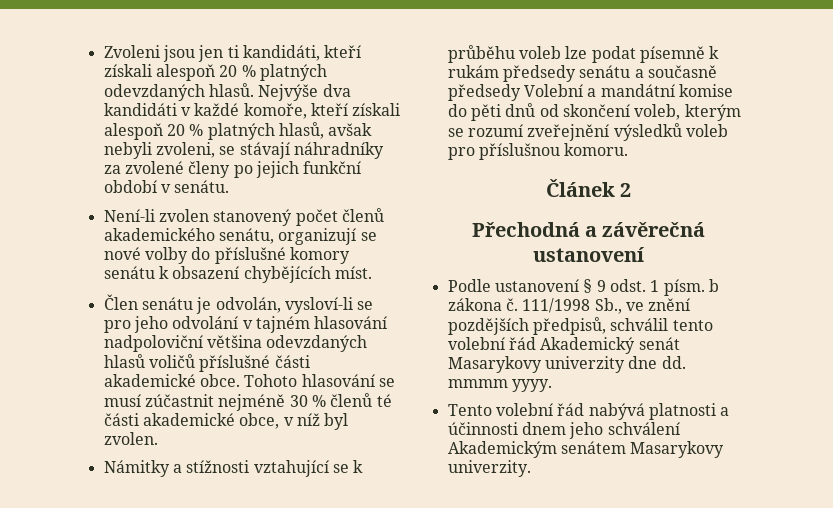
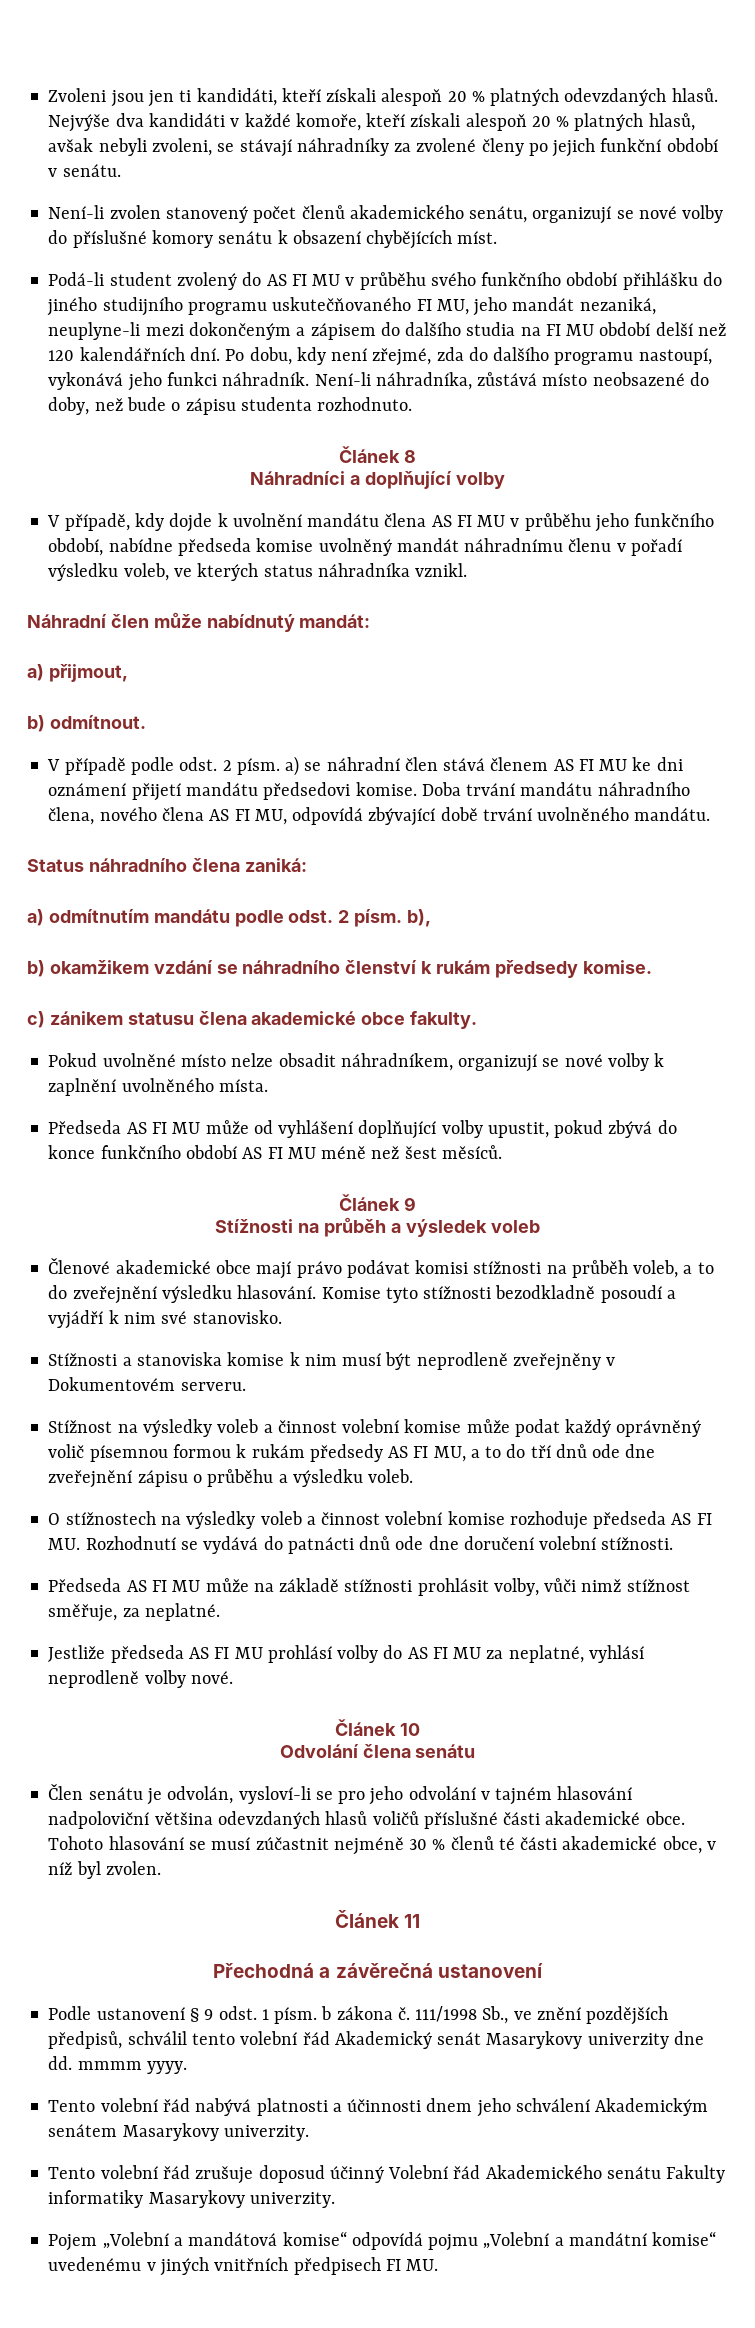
(372, 272) none -> [48,272,722,290] [47,297,656,316] [48,322,726,340] [48,347,712,366] [48,372,709,391] [48,397,413,415] [339,446,416,463] [250,471,505,489] [47,513,715,532] [48,538,682,556] [48,563,468,581] [27,612,371,632] [27,664,128,682] [27,715,146,732] [47,756,683,776] [48,782,690,801] [48,807,711,826] [27,858,307,872] [27,909,432,927] [27,960,652,978] [27,1011,478,1029] [48,1053,665,1072] [48,1078,268,1096] [48,1120,677,1139] [48,1145,502,1159] [339,1194,416,1211] [215,1217,540,1237] [48,1258,714,1279] [48,1285,676,1304] [48,1310,282,1329] [48,1352,616,1371] [48,1377,246,1391] [48,1419,702,1437] [48,1444,656,1462] [48,1469,414,1488] [48,1511,712,1530] [48,1536,674,1554] [48,1578,690,1596] [48,1603,220,1622] [48,1645,644,1663] [48,1670,233,1688] [335,1719,420,1736] [279,1744,476,1758] // Podá-li student zvolený do AS FI MU v průběhu svého funkčního období přihlášku do jiného studijního programu uskutečňovaného FI MU, jeho mandát nezaniká, neuplyne-li mezi dokončeným a zápisem do dalšího studia na FI MU období delší než 120 kalendářních dní. Po dobu, kdy není zřejmé, zda do dalšího programu nastoupí, vykonává jeho funkci náhradník. Není-li náhradníka, zůstává místo neobsazené do doby, než bude o zápisu studenta rozhodnuto. // Článek 8 // Náhradníci a doplňující volby // V případě, kdy dojde k uvolnění mandátu člena AS FI MU v průběhu jeho funkčního období, nabídne předseda komise uvolněný mandát náhradnímu členu v pořadí výsledku voleb, ve kterých status náhradníka vznikl. // Náhradní člen může nabídnutý mandát: // a) přijmout, // b) odmítnout. // V případě podle odst. 2 písm. a) se náhradní člen stává členem AS FI MU ke dni oznámení přijetí mandátu předsedovi komise. Doba trvání mandátu náhradního člena, nového člena AS FI MU, odpovídá zbývající době trvání uvolněného mandátu. // Status náhradního člena zaniká: // a) odmítnutím mandátu podle odst. 2 písm. b), // b) okamžikem vzdání se náhradního členství k rukám předsedy komise. // c) zánikem statusu člena akademické obce fakulty. // Pokud uvolněné místo nelze obsadit náhradníkem, organizují se nové volby k zaplnění uvolněného místa. // Předseda AS FI MU může od vyhlášení doplňující volby upustit, pokud zbývá do konce funkčního období AS FI MU méně než šest měsíců. // Článek 9 // Stížnosti na průběh a výsledek voleb // Členové akademické obce mají právo podávat komisi stížnosti na průběh voleb, a to do zveřejnění výsledku hlasování. Komise tyto stížnosti bezodkladně posoudí a vyjádří k nim své stanovisko. // Stížnosti a stanoviska komise k nim musí být neprodleně zveřejněny v Dokumentovém serveru. // Stížnost na výsledky voleb a činnost volební komise může podat každý oprávněný volič písemnou formou k rukám předsedy AS FI MU, a to do tří dnů ode dne zveřejnění zápisu o průběhu a výsledku voleb. // O stížnostech na výsledky voleb a činnost volební komise rozhoduje předseda AS FI MU. Rozhodnutí se vydává do patnácti dnů ode dne doručení volební stížnosti. // Předseda AS FI MU může na základě stížnosti prohlásit volby, vůči nimž stížnost směřuje, za neplatné. // Jestliže předseda AS FI MU prohlásí volby do AS FI MU za neplatné, vyhlásí neprodleně volby nové. // Článek 10 // Odvolání člena senátu
[103,460,364,477] [447,45,720,63] [447,65,717,82] [447,84,733,101] [447,103,741,121] [447,123,728,141] [447,143,629,160] [545,179,632,197] // Námitky a stížnosti vztahující se k průběhu voleb lze podat písemně k rukám předsedy senátu a současně předsedy Volební a mandátní komise do pěti dnů od skončení voleb, kterým se rozumí zveřejnění výsledků voleb pro příslušnou komoru. // Článek 2 -> [334,1910,421,1928] // Článek 11
(531, 468) none -> [48,2165,726,2184] [48,2190,335,2208] [48,2231,717,2251] [48,2257,439,2276] // Tento volební řád zrušuje doposud účinný Volební řád Akademického senátu Fakulty informatiky Masarykovy univerzity. // Pojem „Volební a mandátová komise“ odpovídá pojmu „Volební a mandátní komise“ uvedenému v jiných vnitřních předpisech FI MU.

